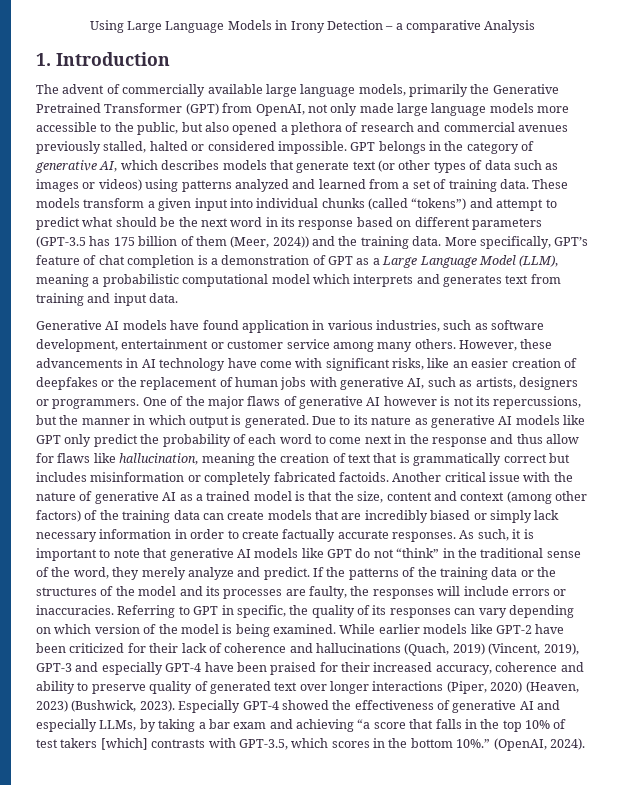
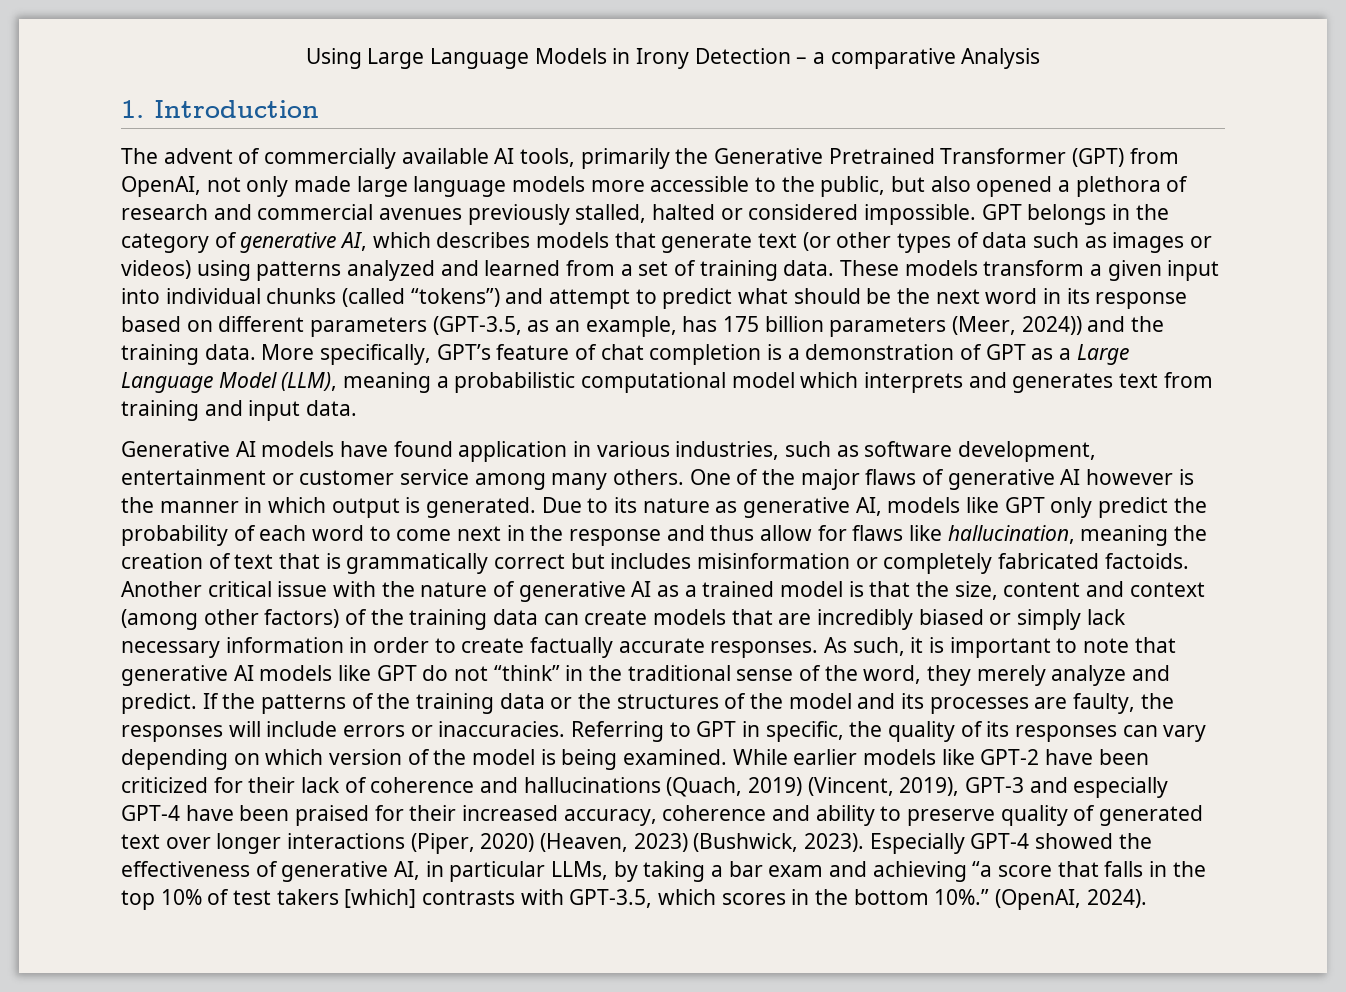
[265,84,406,97] large language models, -> [494,148,576,167] AI tools,
[36,236,86,248] (GPT-3.5 -> [432,316,677,337] (GPT-3.5, as an example,
[180,236,227,246] of them -> [829,317,947,337] parameters
[459,339,553,351] [36,358,577,371] [36,377,578,390] [36,399,140,409] However, these advancements in AI technology have come with significant risks, like an easier creation of deepfakes or the replacement of human jobs with generative AI, such as artists, designers or programmers. -> (685, 477) none
[453,396,582,409] [36,415,57,425] not its repercussions, but -> (1194, 477) none
[498,416,513,425] AI -> [855,497,882,516] AI,
[519,700,561,710] [36,719,97,732] AI and especially -> [394,861,546,882] AI, in particular

